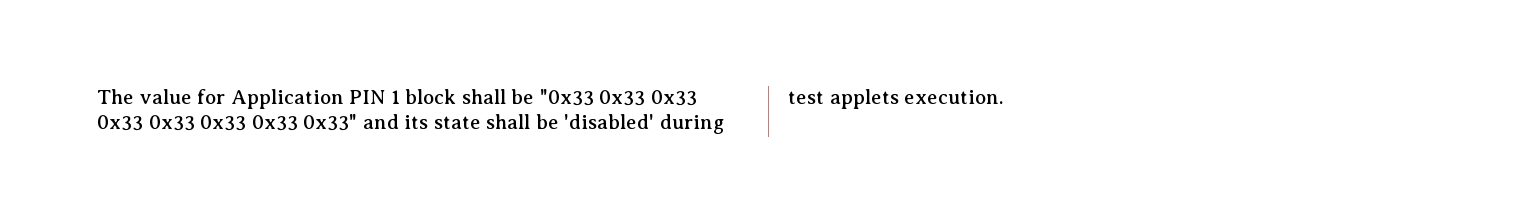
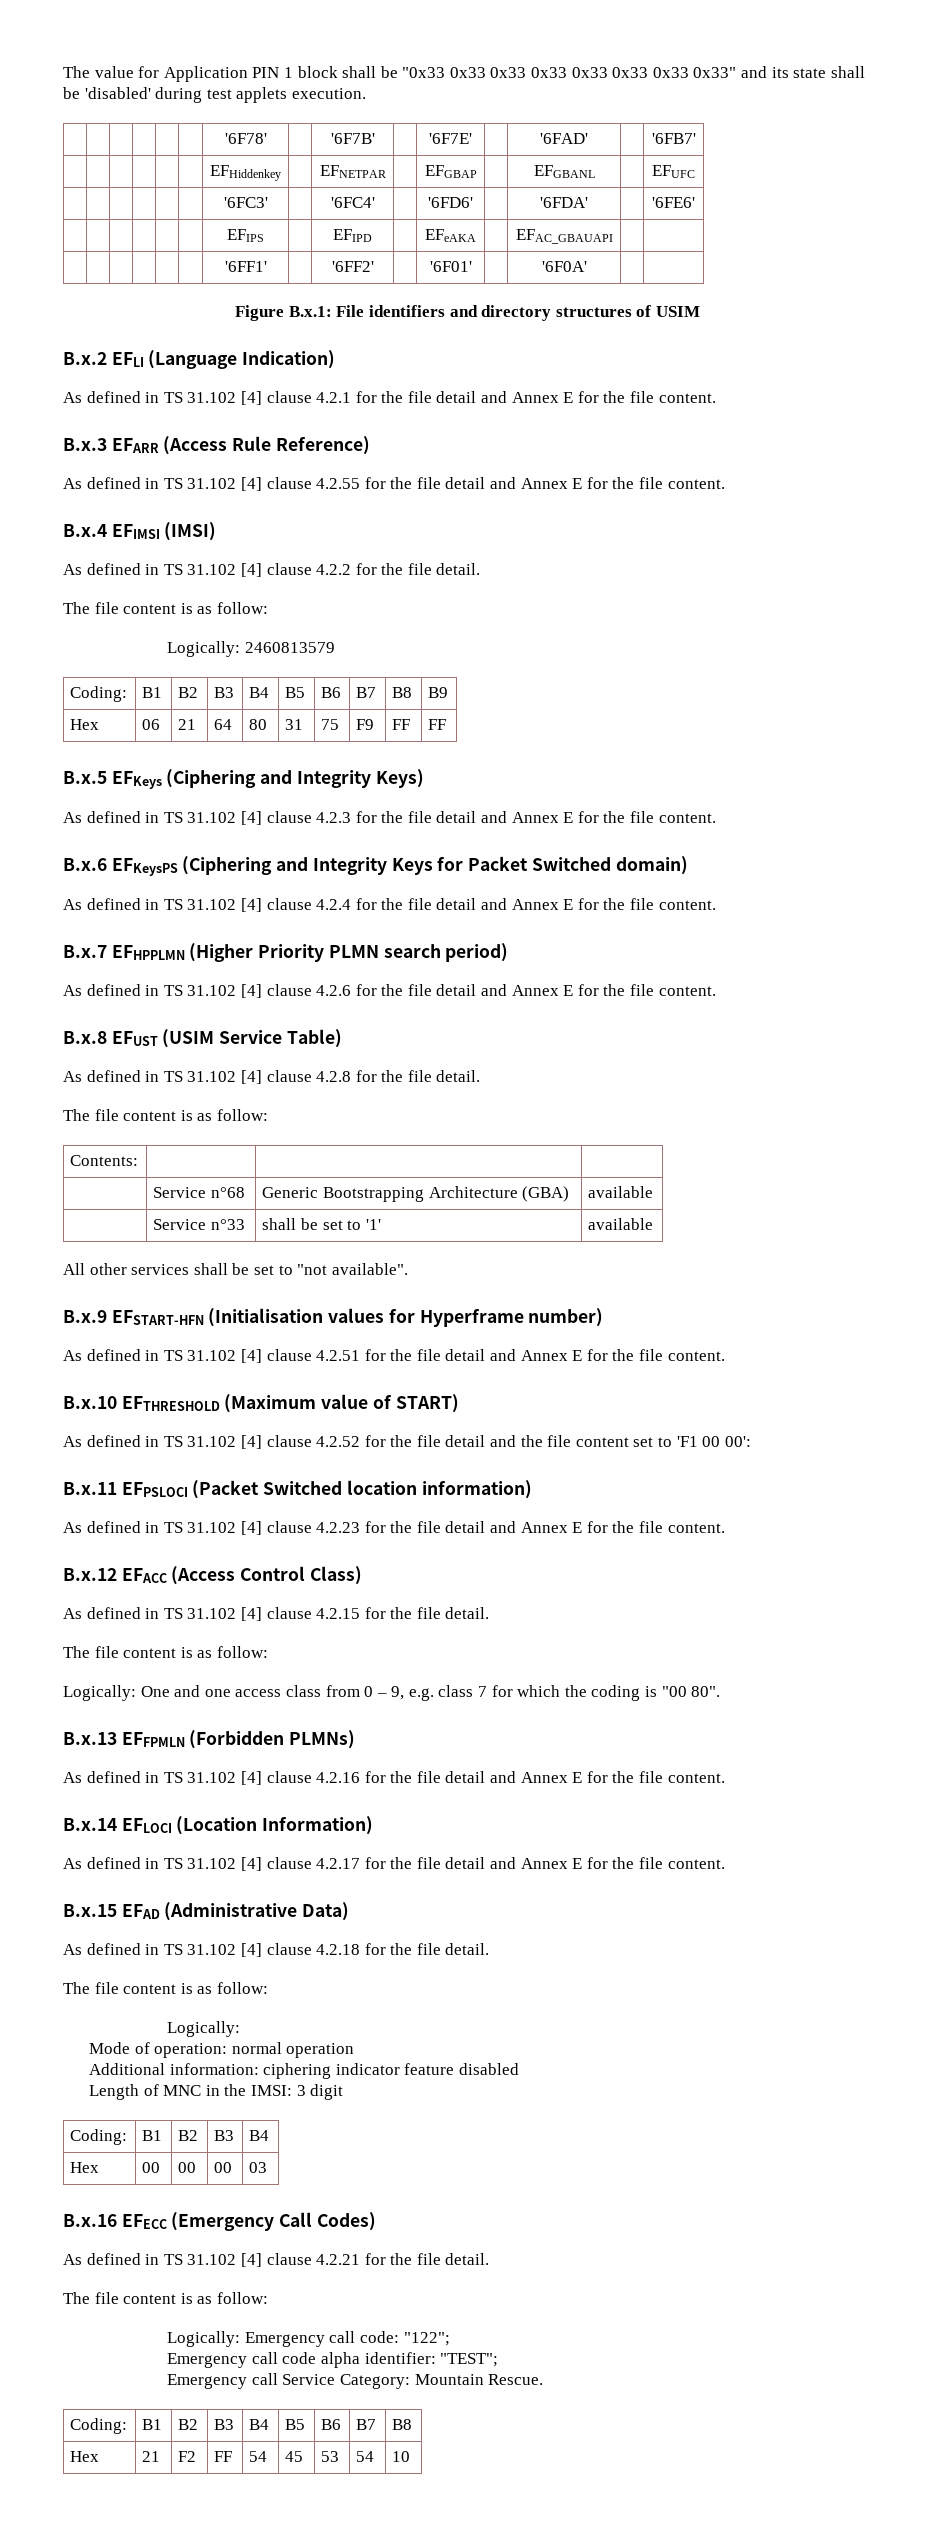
(1004, 97) none -> [224,133,267,144] [330,133,375,144] [429,133,472,144] [540,133,588,144] [651,133,696,144] [210,165,281,181] [319,165,386,178] [424,165,477,178] [533,165,595,178] [652,165,695,178] [223,197,268,208] [330,197,375,208] [428,197,473,208] [540,197,588,208] [652,197,695,208] [227,229,264,242] [333,229,372,242] [425,229,476,242] [515,229,613,244] [224,261,267,272] [331,261,374,272] [429,261,472,272] [541,261,587,272] [235,305,700,321] [63,350,336,369] [63,391,716,405] [63,436,370,455] [63,477,725,491] [63,522,217,541] [63,563,481,577] [63,602,268,614] [167,641,335,657] [70,686,128,702] [142,687,163,698] [178,687,199,698] [214,687,235,698] [249,687,270,698] [285,687,306,698] [321,687,342,698] [356,687,377,698] [392,687,413,698] [428,687,449,698] [70,719,100,730] [142,719,161,730] [178,719,197,730] [214,719,233,730] [249,719,268,730] [285,719,304,730] [321,719,340,730] [356,719,375,730] [392,719,411,730] [428,719,447,730] [63,769,424,789] [63,811,716,825] [63,856,688,876] [63,898,716,912] [63,943,509,962] [63,984,716,998] [63,1029,342,1048] [63,1070,481,1084] [63,1109,268,1121] [70,1155,139,1166] [153,1187,245,1198] [262,1186,570,1202] [588,1186,654,1198] [153,1219,245,1230] [262,1218,381,1230] [588,1218,654,1230] [63,1263,408,1275] [63,1308,604,1327] [63,1349,725,1363] [63,1394,459,1413] [63,1435,751,1449] [63,1480,532,1499] [63,1521,725,1535] [63,1566,362,1585] [63,1607,490,1621] [63,1646,268,1658] [63,1685,721,1701] [63,1730,356,1749] [63,1771,725,1785] [63,1816,374,1835] [63,1857,725,1871] [63,1902,350,1921] [63,1943,490,1957] [63,1982,268,1994] [167,2021,241,2037] [89,2042,355,2058] [89,2063,520,2079] [89,2084,344,2100] [70,2129,128,2145] [142,2130,163,2141] [178,2130,199,2141] [214,2130,235,2141] [249,2130,270,2141] [70,2162,100,2173] [142,2162,161,2173] [178,2162,197,2173] [214,2162,233,2173] [249,2162,268,2173] [63,2212,376,2231] [63,2253,490,2267] [63,2292,268,2304] [167,2331,450,2347] [167,2352,499,2368] [167,2373,544,2389] [70,2418,128,2434] [142,2419,163,2430] [178,2419,199,2430] [214,2419,235,2430] [249,2419,270,2430] [285,2419,306,2430] [321,2419,342,2430] [356,2419,377,2430] [392,2419,413,2430] [70,2451,100,2462] [142,2451,161,2462] [178,2451,197,2462] [214,2451,233,2462] [249,2451,268,2462] [285,2451,304,2462] [321,2451,340,2462] [356,2451,375,2462] [392,2451,411,2462] // | | | | | | '6F78' | | '6F7B' | | '6F7E' | | '6FAD' | | '6FB7' // | | | | | | EFHiddenkey | | EFNETPAR | | EFGBAP | | EFGBANL | | EFUFC // | | | | | | '6FC3' | | '6FC4' | | '6FD6' | | '6FDA' | | '6FE6' // | | | | | | EFIPS | | EFIPD | | EFeAKA | | EFAC_GBAUAPI | | // | | | | | | '6FF1' | | '6FF2' | | '6F01' | | '6F0A' | | // Figure B.x.1: File identifiers and directory structures of USIM // B.x.2 EFLI (Language Indication) // As defined in TS 31.102 [4] clause 4.2.1 for the file detail and Annex E for the file content. // B.x.3 EFARR (Access Rule Reference) // As defined in TS 31.102 [4] clause 4.2.55 for the file detail and Annex E for the file content. // B.x.4 EFIMSI (IMSI) // As defined in TS 31.102 [4] clause 4.2.2 for the file detail. // The file content is as follow: // Logically: 2460813579 // Coding: | B1 | B2 | B3 | B4 | B5 | B6 | B7 | B8 | B9 // Hex | 06 | 21 | 64 | 80 | 31 | 75 | F9 | FF | FF // B.x.5 EFKeys (Ciphering and Integrity Keys) // As defined in TS 31.102 [4] clause 4.2.3 for the file detail and Annex E for the file content. // B.x.6 EFKeysPS (Ciphering and Integrity Keys for Packet Switched domain) // As defined in TS 31.102 [4] clause 4.2.4 for the file detail and Annex E for the file content. // B.x.7 EFHPPLMN (Higher Priority PLMN search period) // As defined in TS 31.102 [4] clause 4.2.6 for the file detail and Annex E for the file content. // B.x.8 EFUST (USIM Service Table) // As defined in TS 31.102 [4] clause 4.2.8 for the file detail. // The file content is as follow: // Contents: | | | // | Service n°68 | Generic Bootstrapping Architecture (GBA) | available // | Service n°33 | shall be set to '1' | available // All other services shall be set to "not available". // B.x.9 EFSTART-HFN (Initialisation values for Hyperframe number) // As defined in TS 31.102 [4] clause 4.2.51 for the file detail and Annex E for the file content. // B.x.10 EFTHRESHOLD (Maximum value of START) // As defined in TS 31.102 [4] clause 4.2.52 for the file detail and the file content set to 'F1 00 00': // B.x.11 EFPSLOCI (Packet Switched location information) // As defined in TS 31.102 [4] clause 4.2.23 for the file detail and Annex E for the file content. // B.x.12 EFACC (Access Control Class) // As defined in TS 31.102 [4] clause 4.2.15 for the file detail. // The file content is as follow: // Logically: One and one access class from 0 – 9, e.g. class 7 for which the coding is "00 80". // B.x.13 EFFPMLN (Forbidden PLMNs) // As defined in TS 31.102 [4] clause 4.2.16 for the file detail and Annex E for the file content. // B.x.14 EFLOCI (Location Information) // As defined in TS 31.102 [4] clause 4.2.17 for the file detail and Annex E for the file content. // B.x.15 EFAD (Administrative Data) // As defined in TS 31.102 [4] clause 4.2.18 for the file detail. // The file content is as follow: // Logically: // Mode of operation: normal operation // Additional information: ciphering indicator feature disabled // Length of MNC in the IMSI: 3 digit // Coding: | B1 | B2 | B3 | B4 // Hex | 00 | 00 | 00 | 03 // B.x.16 EFECC (Emergency Call Codes) // As defined in TS 31.102 [4] clause 4.2.21 for the file detail. // The file content is as follow: // Logically: Emergency call code: "122"; // Emergency call code alpha identifier: "TEST"; // Emergency call Service Category: Mountain Rescue. // Coding: | B1 | B2 | B3 | B4 | B5 | B6 | B7 | B8 // Hex | 21 | F2 | FF | 54 | 45 | 53 | 54 | 10

